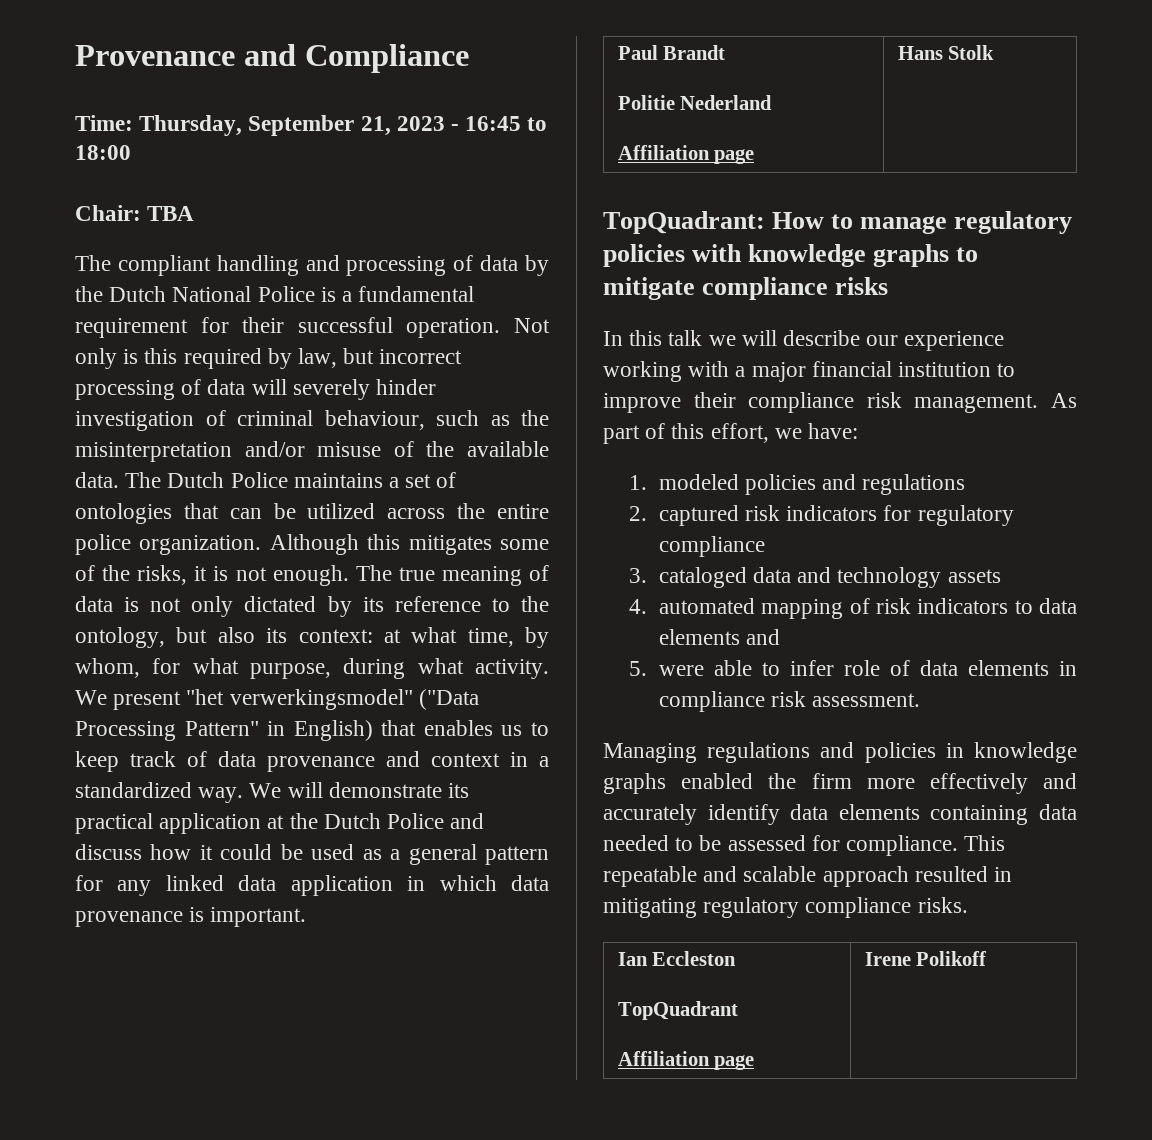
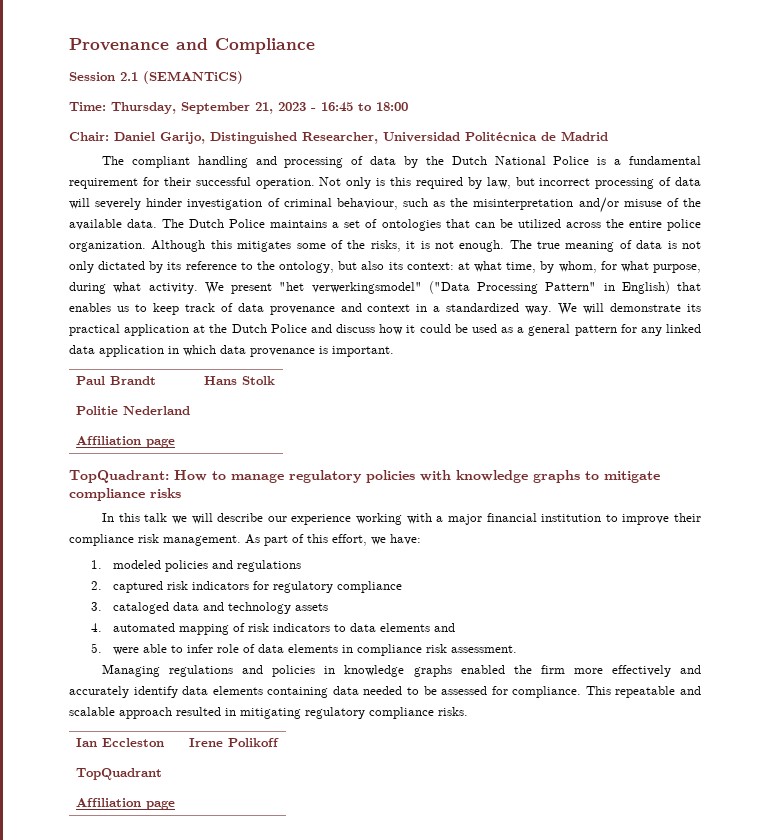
(469, 58) none -> [69,71,243,84] // Session 2.1 (SEMANTiCS)
[147,206,195,221] TBA -> [114,131,608,144] Daniel Garijo, Distinguished Researcher, Universidad Politécnica de Madrid

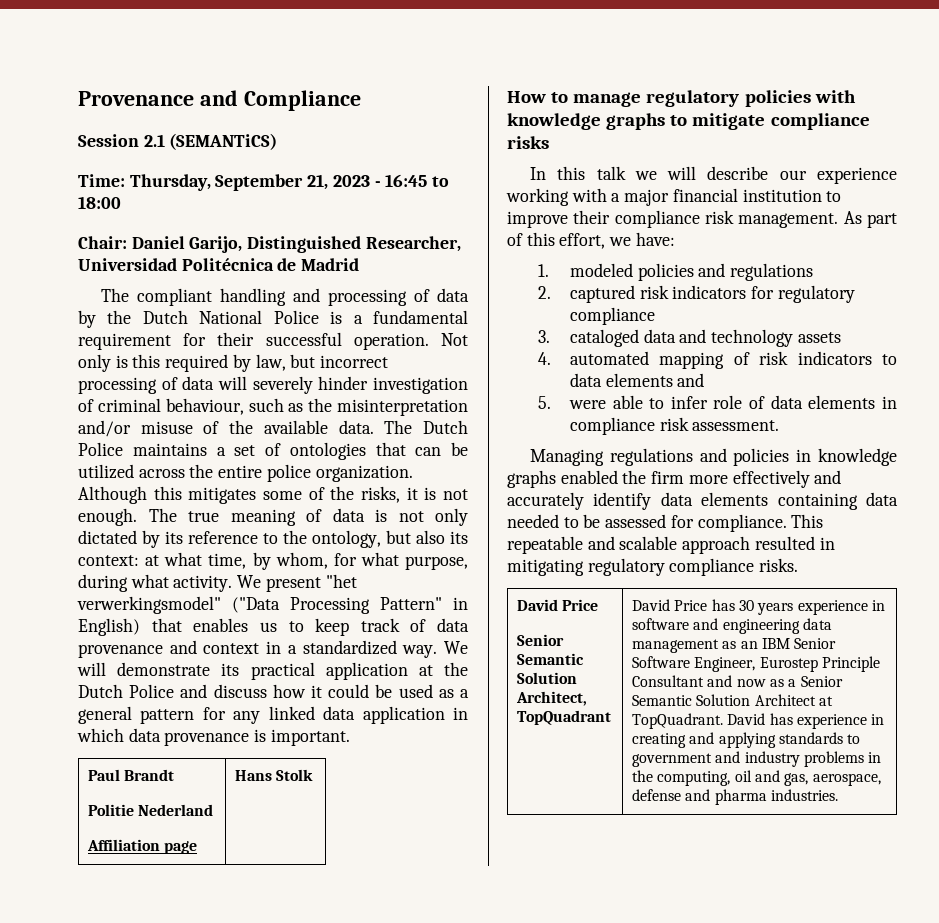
[69,470,169,483] TopQuadrant: -> (314, 775) none
[75,738,164,747] [75,768,162,780] [75,798,175,810] [188,738,279,747] Ian Eccleston // TopQuadrant // Affiliation page | Irene Polikoff -> [517,599,599,611] [517,634,565,646] [517,653,585,665] [517,672,578,684] [516,691,588,706] [517,710,612,725] [632,599,886,615] [632,618,833,634] [632,638,837,653] [632,656,881,672] [632,675,843,687] [632,694,834,706] [632,713,885,729] [632,732,861,748] [632,751,882,767] [632,770,881,786] [632,789,839,805] David Price // Senior Semantic Solution Architect, TopQuadrant | David Price has 30 years experience in software and engineering data management as an IBM Senior Software Engineer, Eurostep Principle Consultant and now as a Senior Semantic Solution Architect at TopQuadrant. David has experience in creating and applying standards to government and industry problems in the computing, oil and gas, aerospace, defense and pharma industries.

